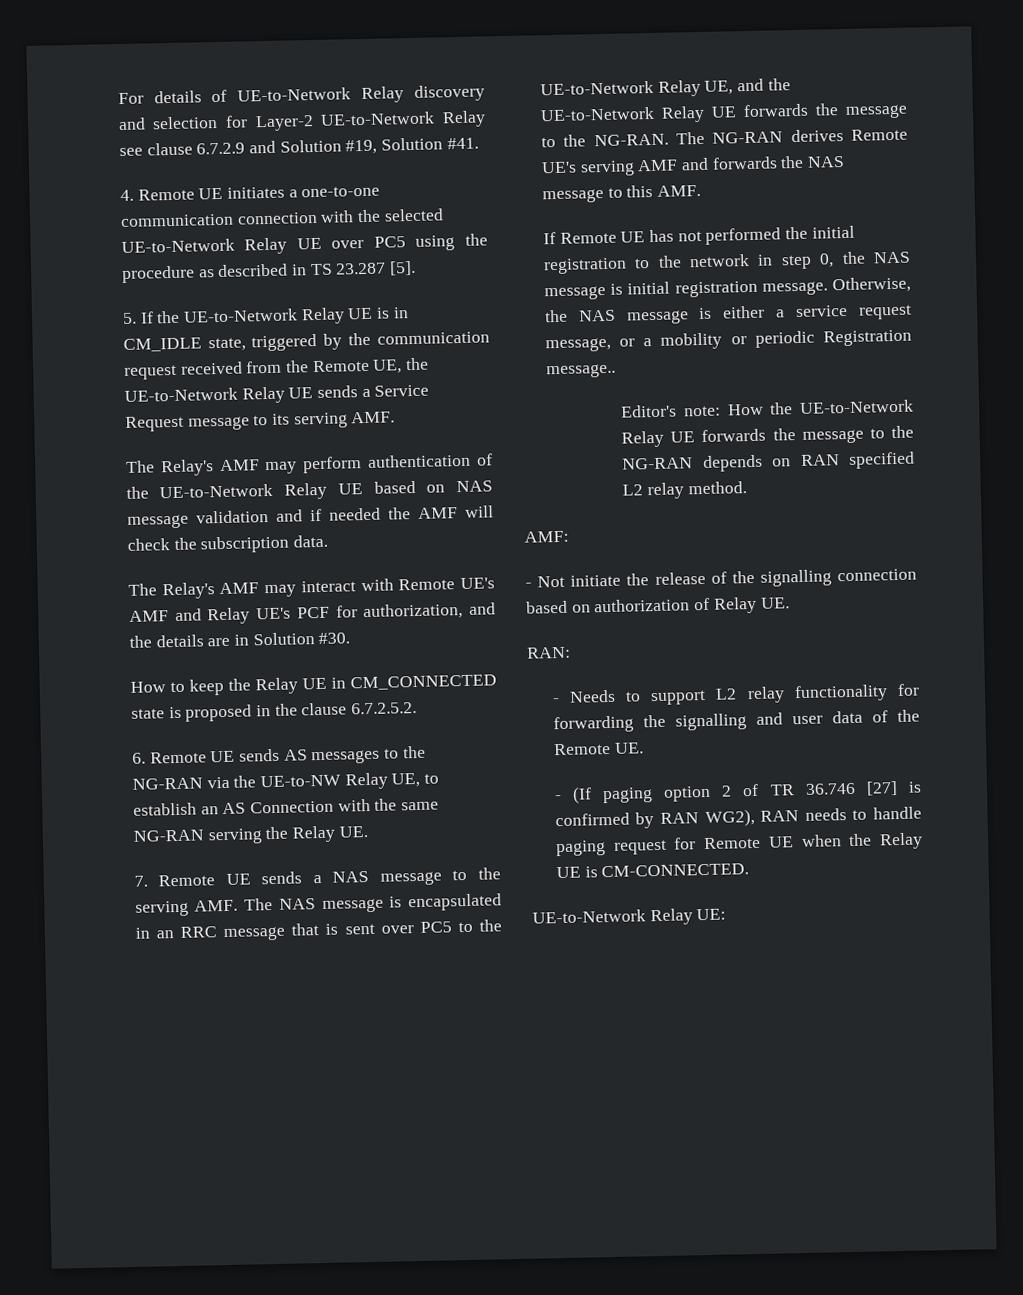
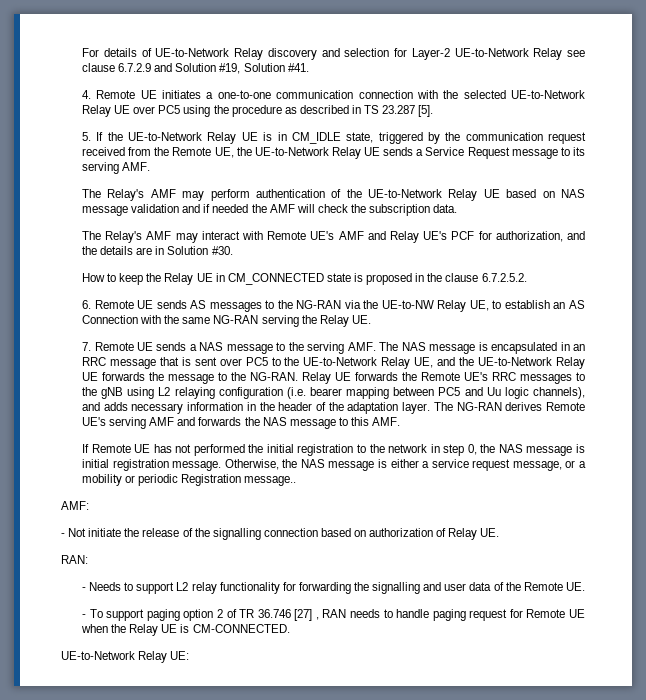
(669, 140) none -> [302,372,585,384] [82,387,585,399] [82,402,431,414] Relay UE forwards the Remote UE's RRC messages to the gNB using L2 relaying configuration (i.e. bearer mapping between PC5 and Uu logic channels), and adds necessary information in the header of the adaptation layer.
[621,399,914,418] [621,425,914,448] [622,451,915,472] [622,481,747,500] // Editor's note: How the UE-to-Network Relay UE forwards the message to the NG-RAN depends on RAN specified L2 relay method. -> (297, 481) none
[571,786,592,804] (If -> [89,609,145,621] To support
[908,781,922,793] [554,808,755,829] is confirmed by RAN WG2), -> [315,617,319,620] ,

